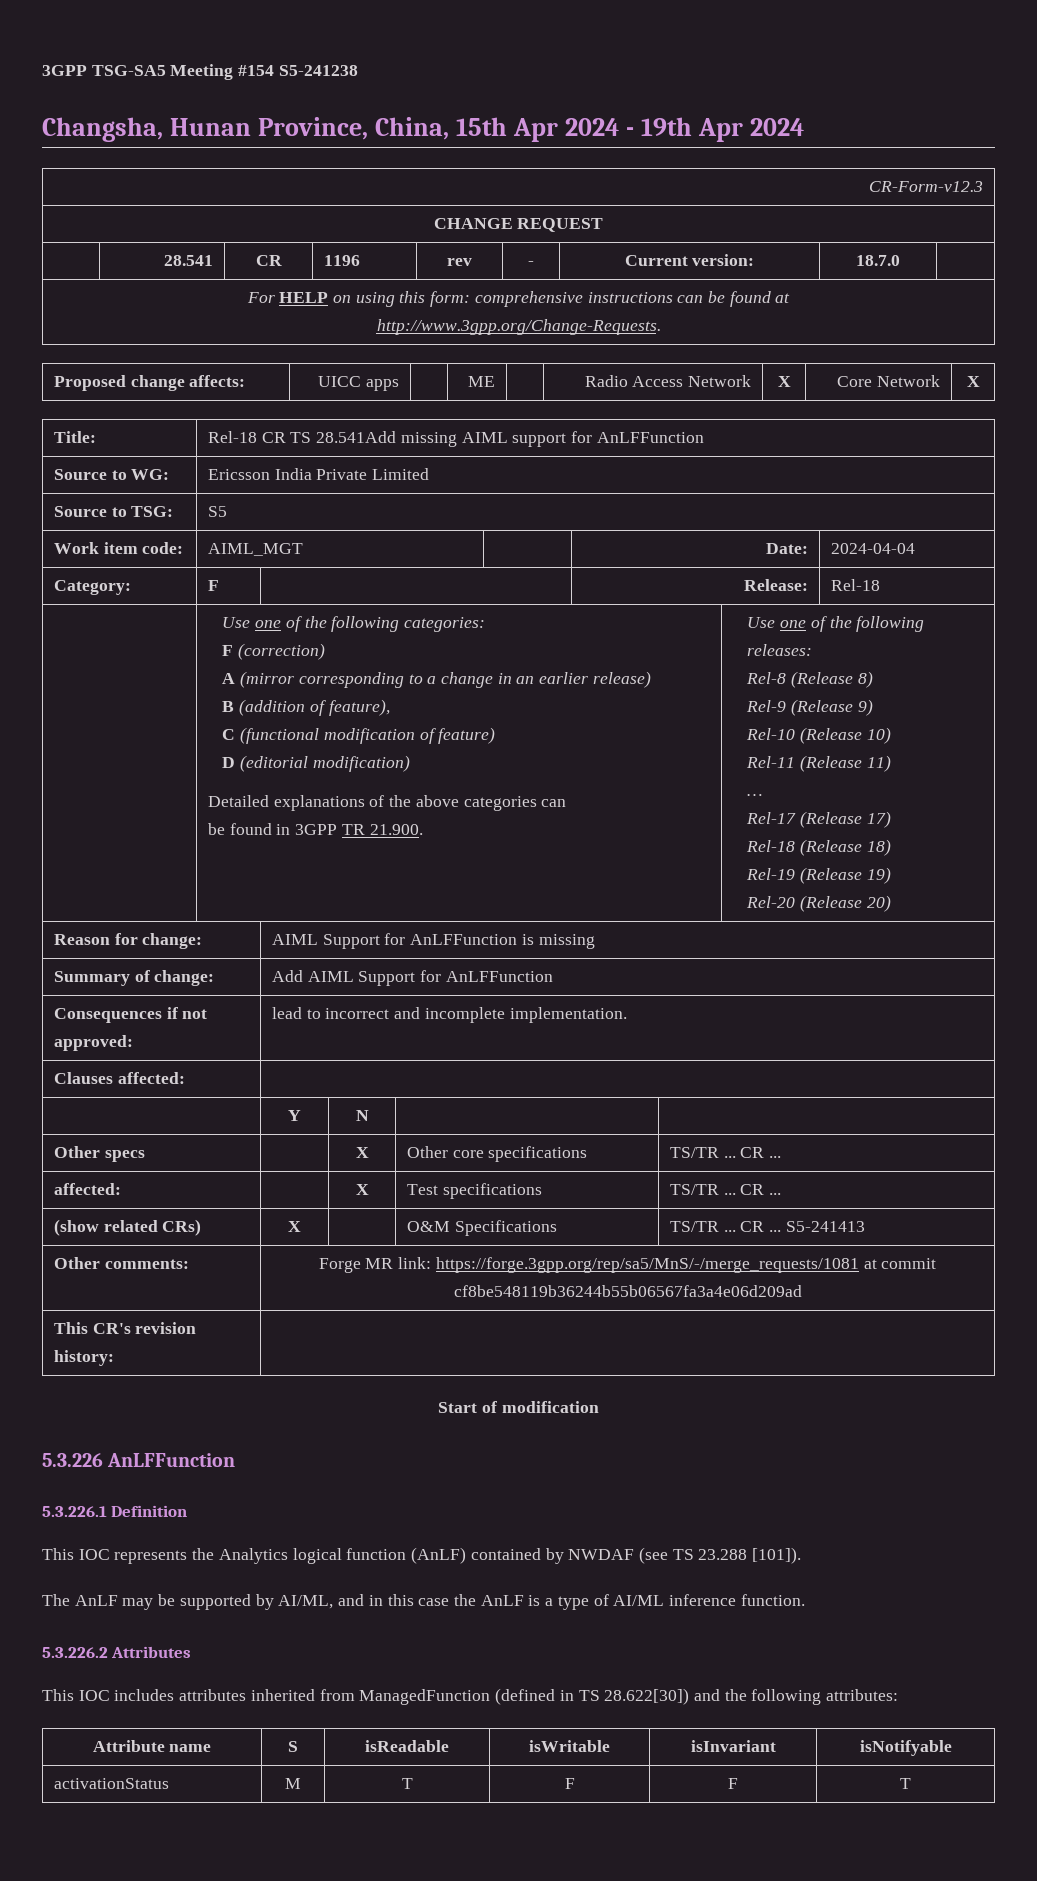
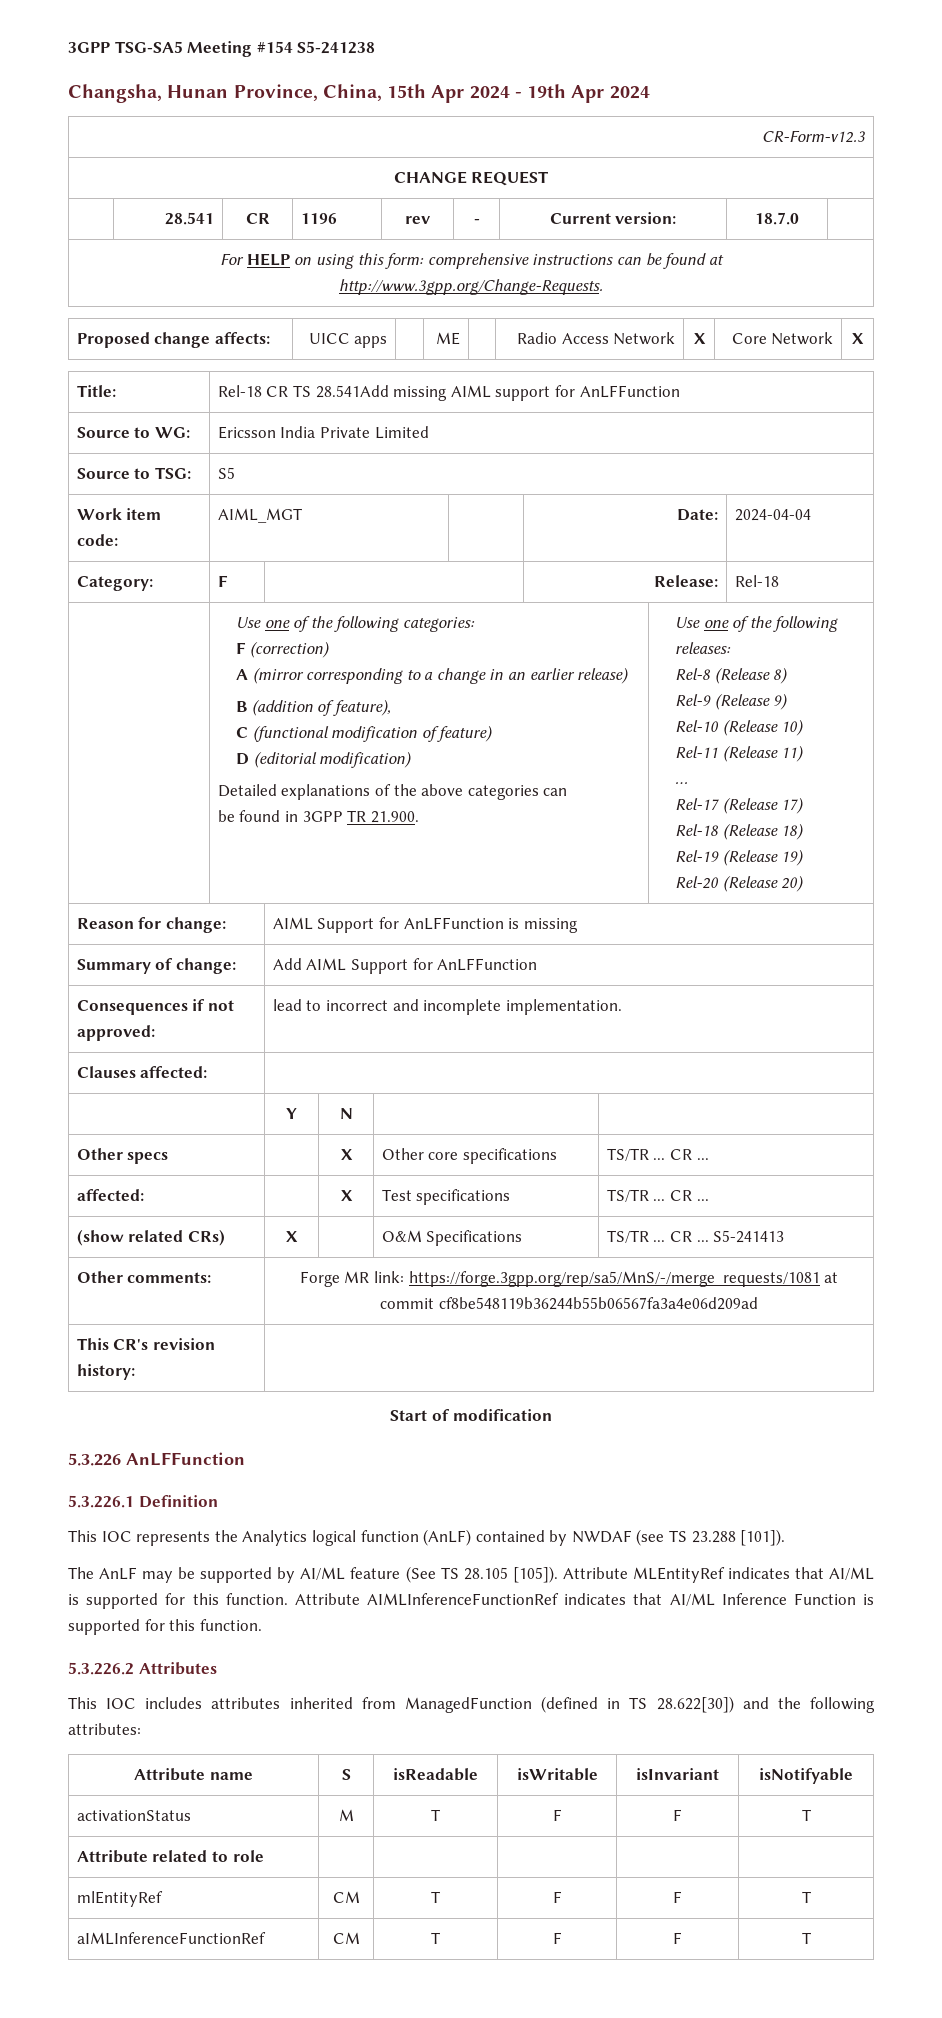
[278,1594,737,1610] AI/ML, and in this case the AnLF is a type of AI/ML inference -> [300,1566,874,1583] [68,1593,874,1609] [68,1619,196,1635] AI/ML feature (See TS 28.105 [105]). Attribute MLEntityRef indicates that AI/ML is supported for this function. Attribute AIMLInferenceFunctionRef indicates that AI/ML Inference Function is supported for this
(911, 1783) none -> [76,1850,264,1863] [76,1891,163,1907] [332,1891,360,1903] [431,1891,440,1903] [552,1891,562,1903] [673,1891,682,1903] [801,1891,811,1903] [76,1932,266,1945] [332,1932,360,1944] [431,1932,440,1944] [552,1932,562,1944] [673,1932,682,1944] [801,1932,811,1944] // Attribute related to role | | | | | // mlEntityRef | CM | T | F | F | T // aIMLInferenceFunctionRef | CM | T | F | F | T

